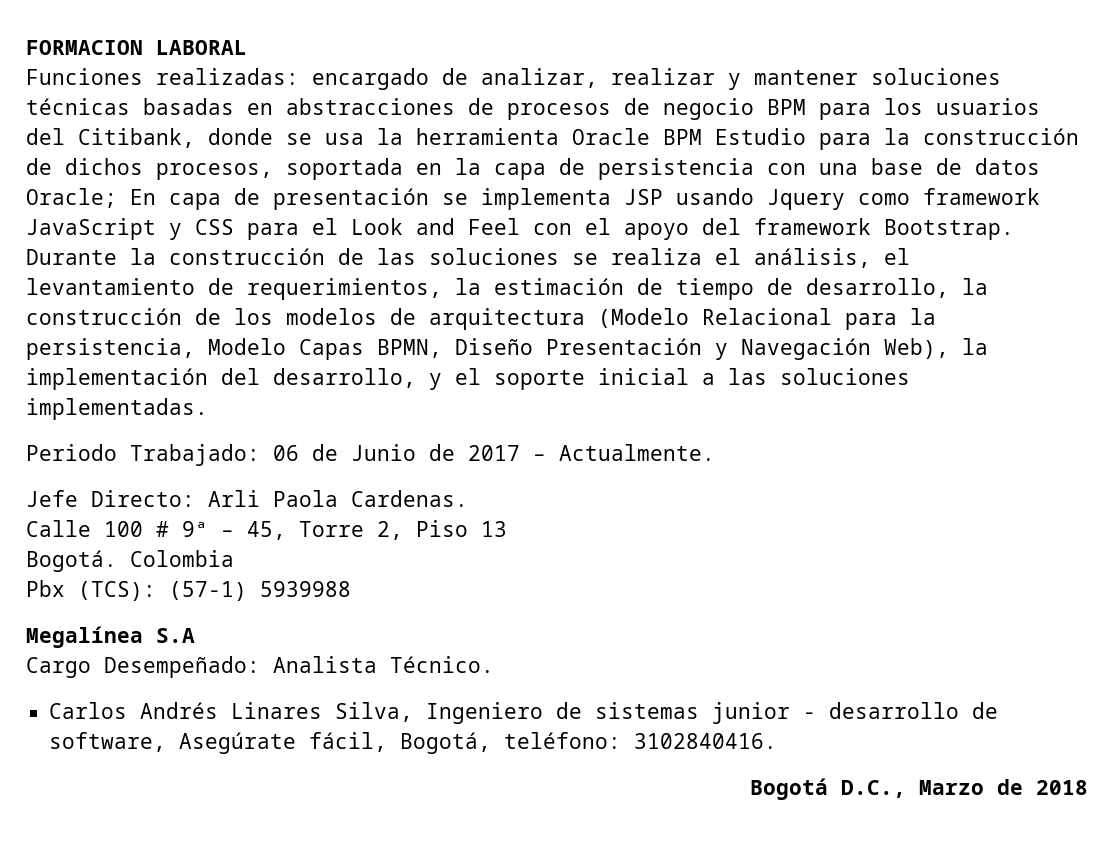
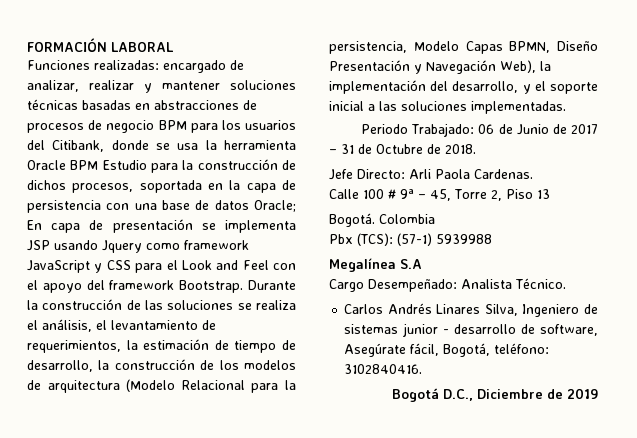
[26,40,143,55] FORMACION -> [27,38,107,52] FORMACIÓN
[559,444,715,461] Actualmente. -> [341,144,476,154] 31 de Octubre de 2018.
[919,779,1088,795] Marzo de 2018 -> [477,388,598,399] Diciembre de 2019

